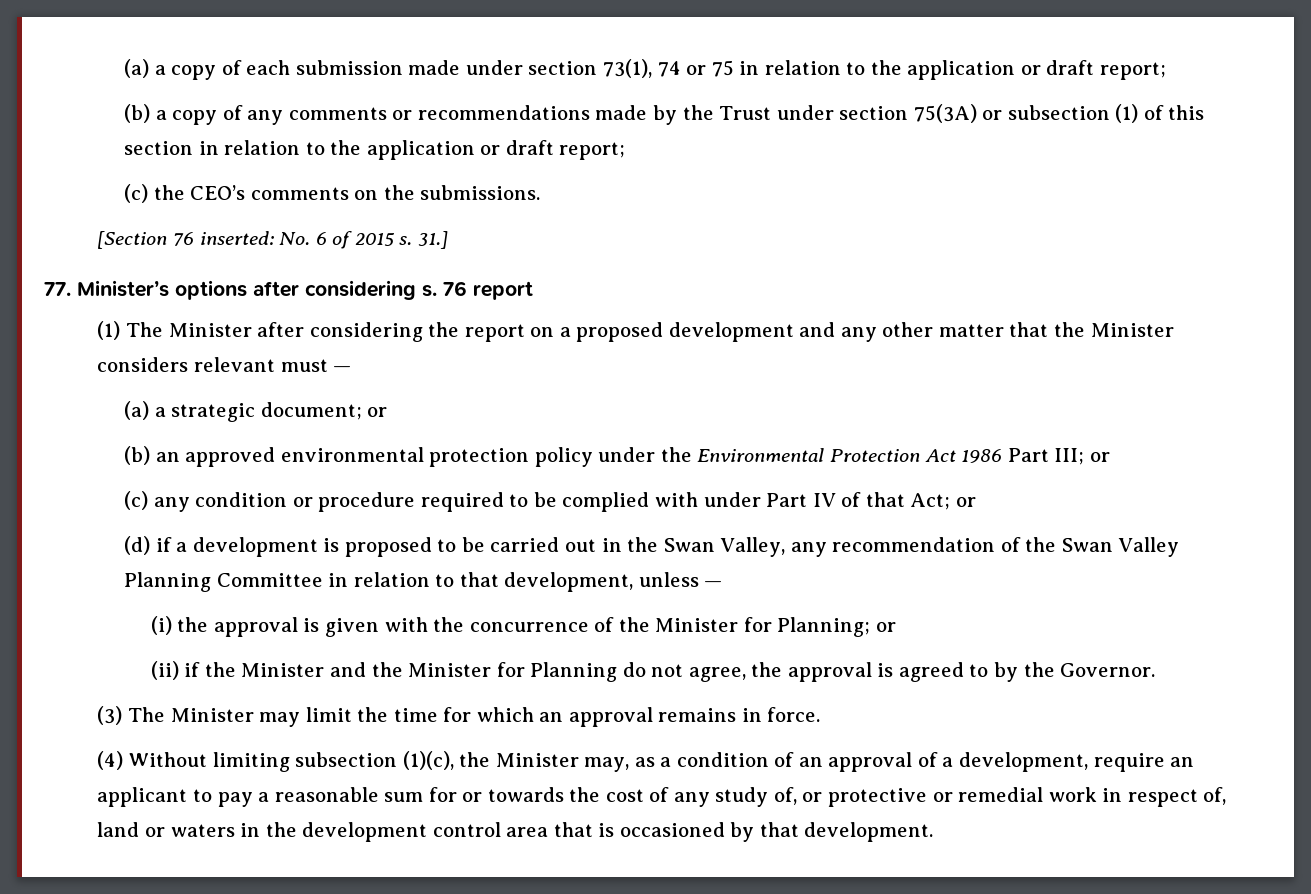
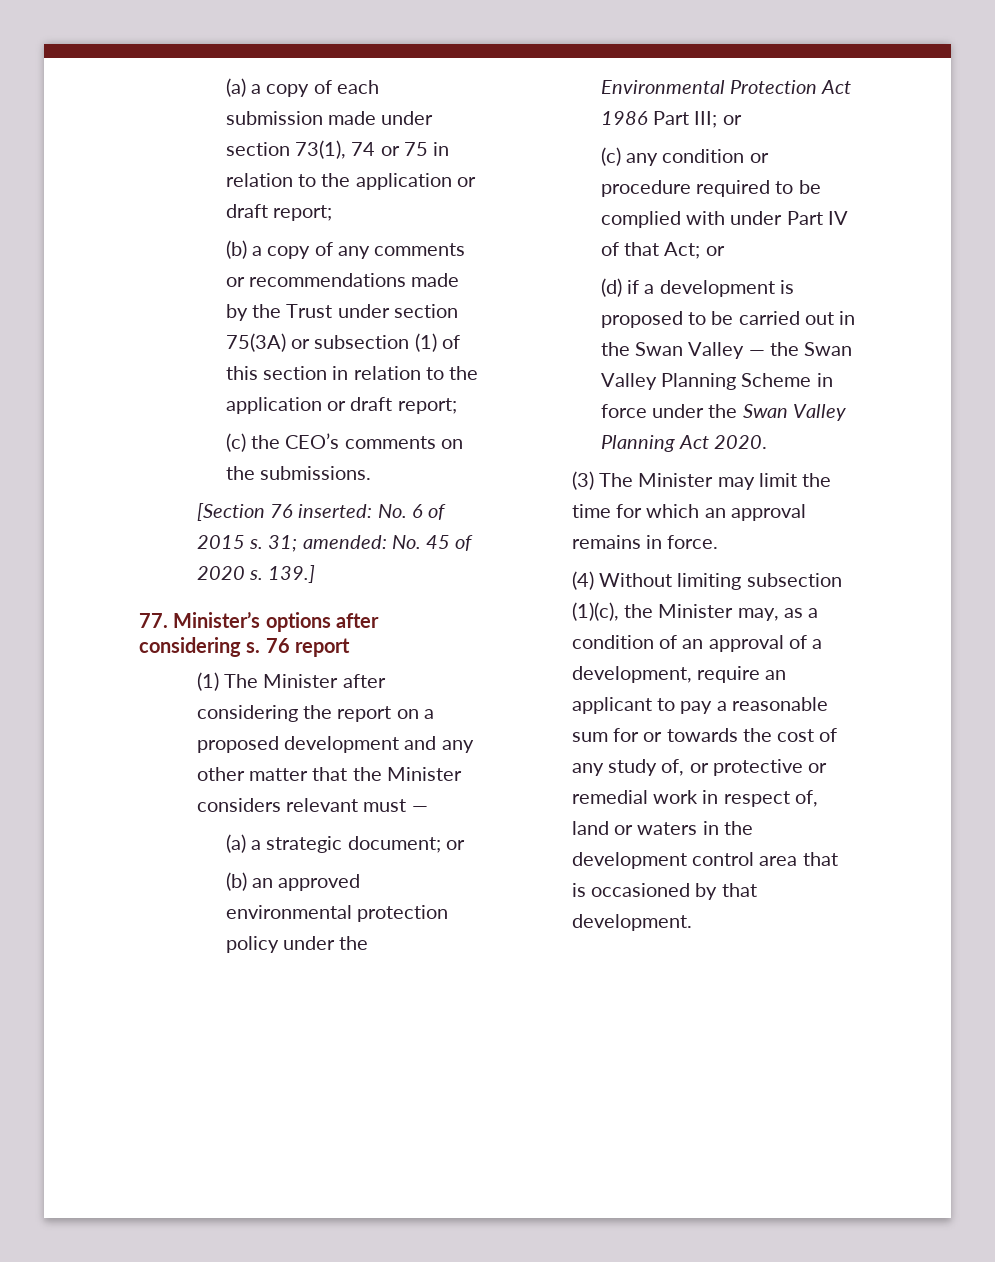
[417,231,448,249] 31.] -> [268,535,474,552] [196,565,316,583] 31; amended: No. 45 of 2020 s. 139.]
[720,537,1180,557] [124,572,723,592] [150,616,896,637] [150,661,1156,682] Valley, any recommendation of the Swan Valley Planning Committee in relation to that development, unless — // (i) the approval is given with the concurrence of the Minister for Planning; or // (ii) if the Minister and the Minister for Planning do not agree, the approval is agreed to by the Governor. -> [688,342,853,359] [600,373,833,390] [600,404,846,421] [600,435,768,452] Valley — the Swan Valley Planning Scheme in force under the Swan Valley Planning Act 2020.

